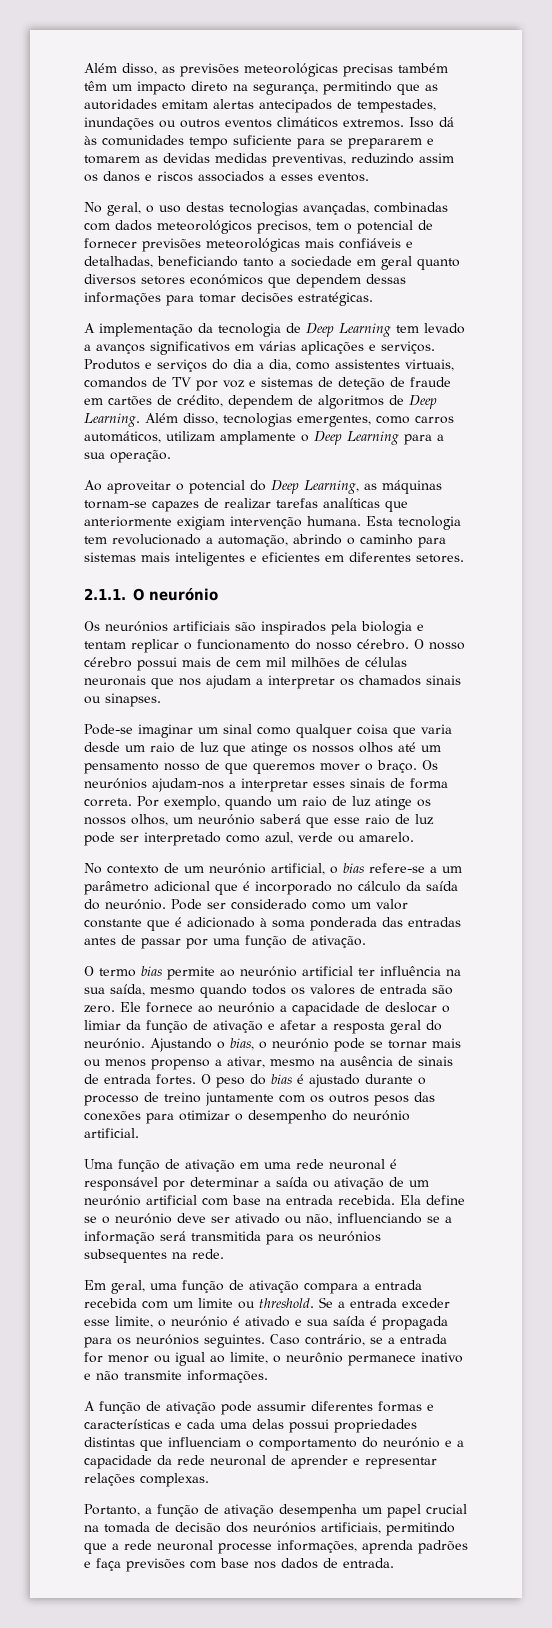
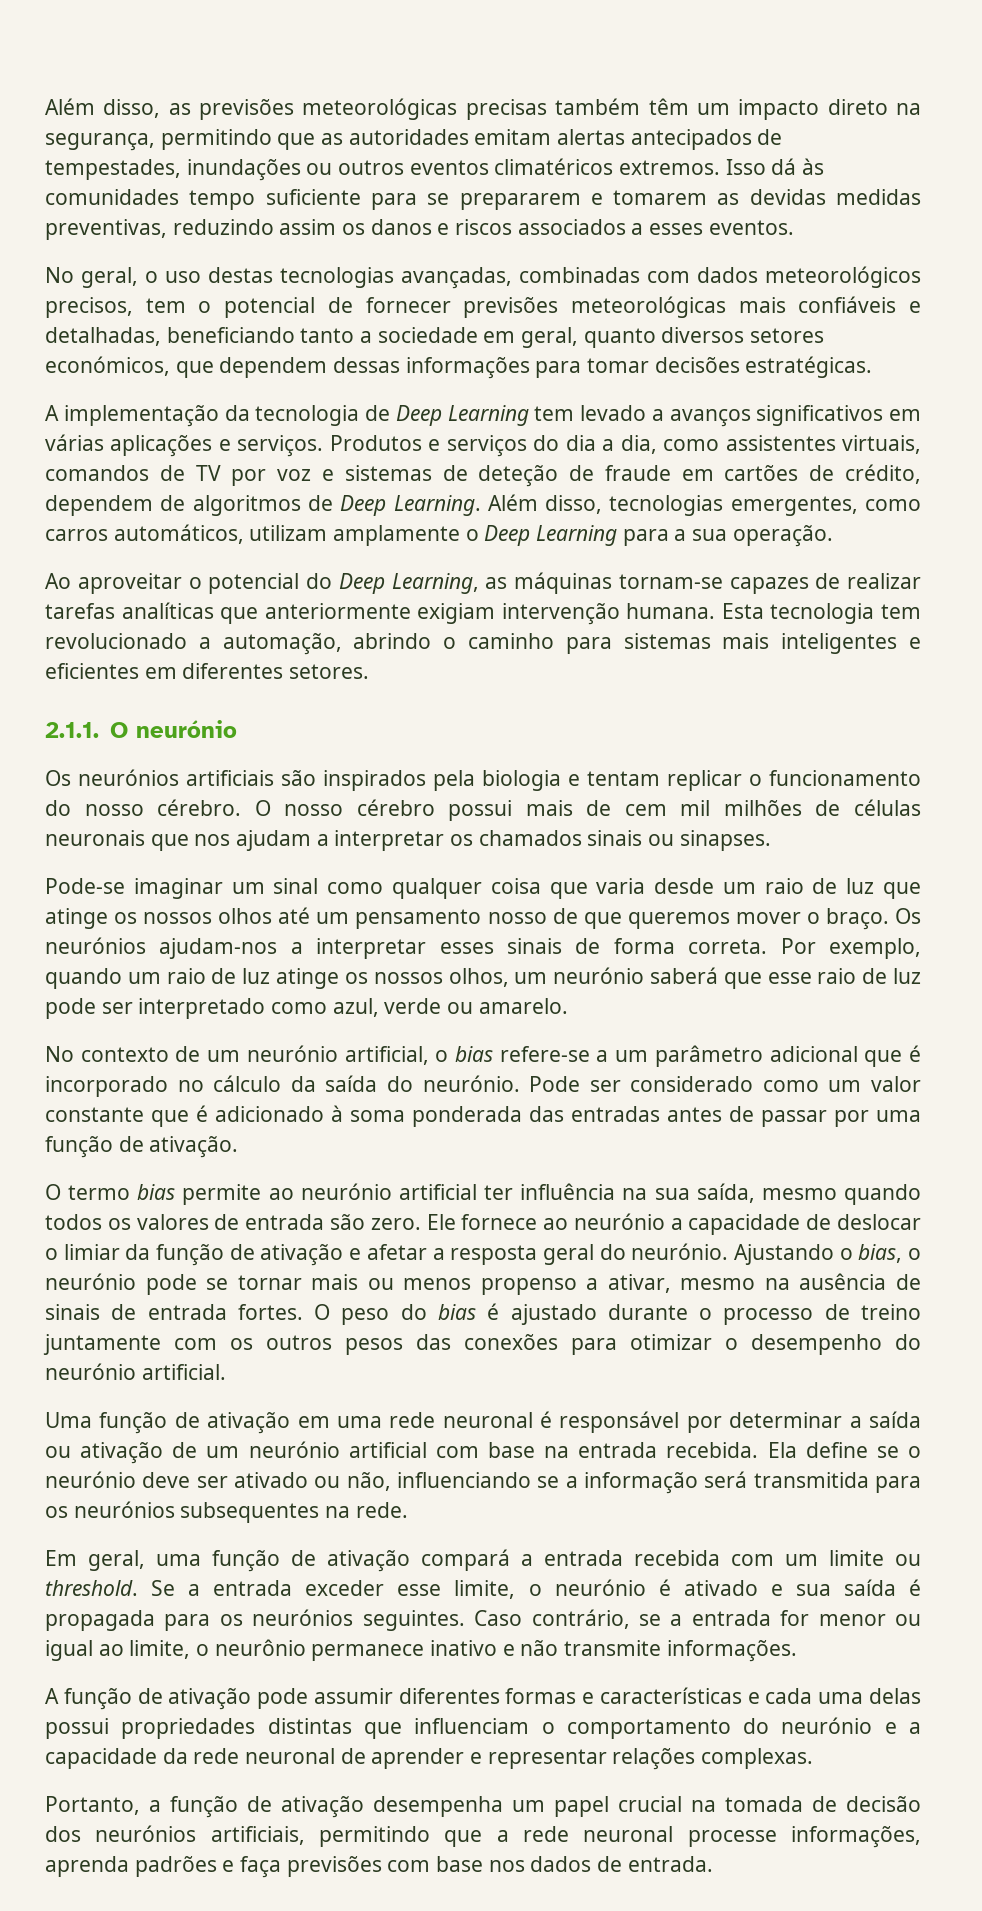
[277,117,338,128] climáticos -> [494,158,614,175] climatéricos
[381,256,412,270] geral -> [521,327,579,348] geral,
[190,274,263,285] económicos -> [45,356,170,376] económicos,
[304,1283,358,1294] compara -> [421,1549,510,1571] compará

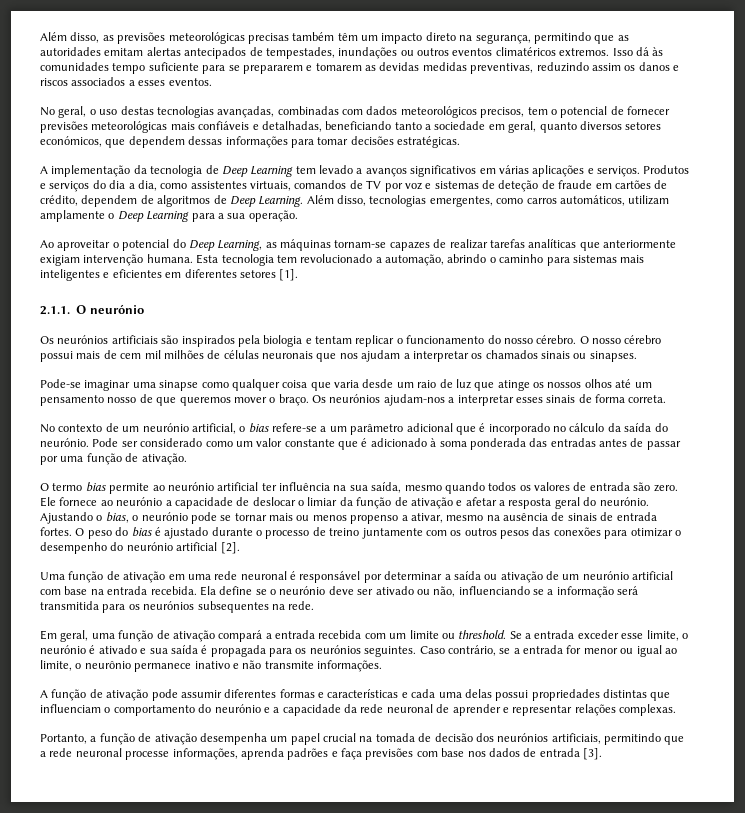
[289,664,370,679] setores. -> [239,269,299,281] setores [1].
[231,878,319,894] um sinal -> [132,380,199,391] uma sinapse
[780,938,921,959] [45,967,921,989] [45,998,568,1019] Por exemplo, quando um raio de luz atinge os nossos olhos, um neurónio saberá que esse raio de luz pode ser interpretado como azul, verde ou amarelo. -> (667, 399) none
[141,1364,226,1380] artificial. -> [176,542,240,554] artificial [2].
[627,1856,713,1872] entrada. -> [539,748,602,760] entrada [3].

